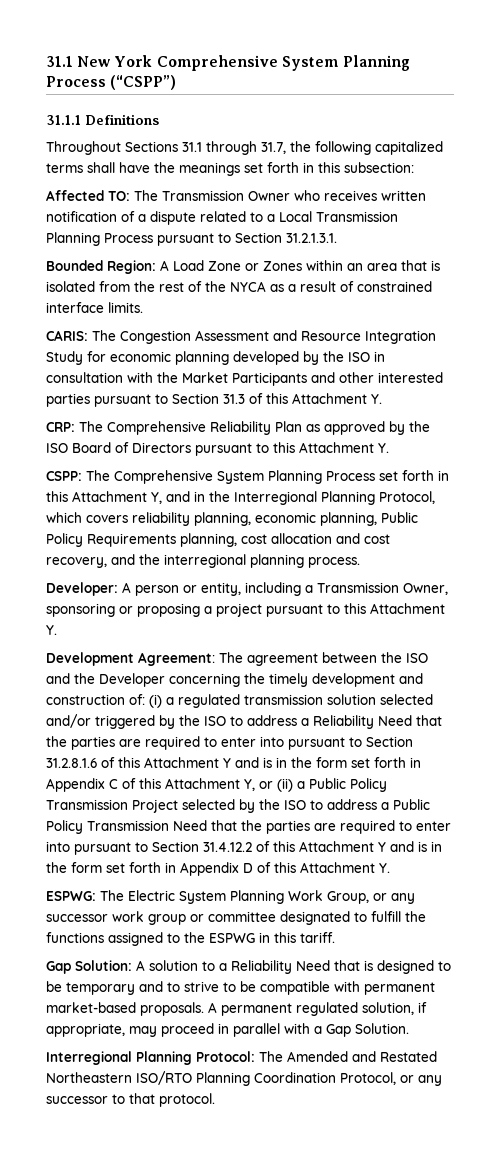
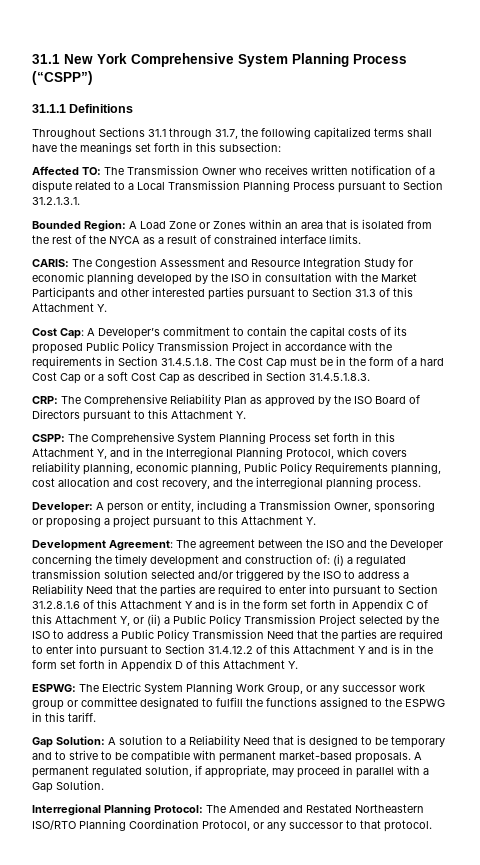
(382, 399) none -> [32,326,407,339] [32,341,392,354] [32,356,444,369] [32,371,370,384] // Cost Cap: A Developer’s commitment to contain the capital costs of its proposed Public Policy Transmission Project in accordance with the requirements in Section 31.4.5.1.8. The Cost Cap must be in the form of a hard Cost Cap or a soft Cost Cap as described in Section 31.4.5.1.8.3.

